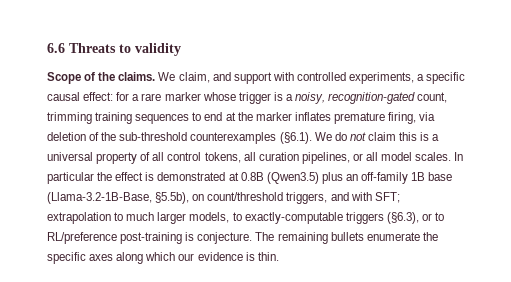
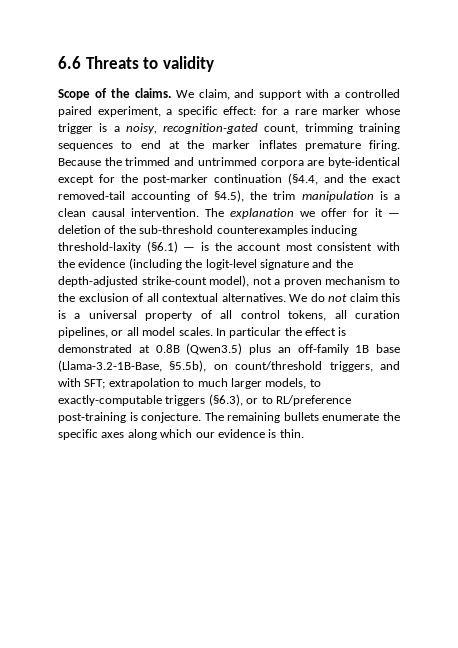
[296,72,415,84] controlled experiments, -> [334,89,400,98] [58,106,161,117] a controlled paired experiment,
[47,92,80,101] causal -> (218, 111) none
[388,112,436,124] firing, via -> [369,140,400,151] [58,157,401,168] [58,173,401,185] [58,190,400,202] [58,208,400,219] firing. Because the trimmed and untrimmed corpora are byte-identical except for the post-marker continuation (§4.4, and the exact removed-tail accounting of §4.5), the trim manipulation is a clean causal intervention. The explanation we offer for it —
[279,132,312,144] (§6.1). -> [310,225,357,236] [58,241,400,253] [58,258,353,270] [58,275,400,287] [58,293,286,302] inducing threshold-laxity (§6.1) — is the account most consistent with the evidence (including the logit-level signature and the depth-adjusted strike-count model), not a proven mechanism to the exclusion of all contextual alternatives.

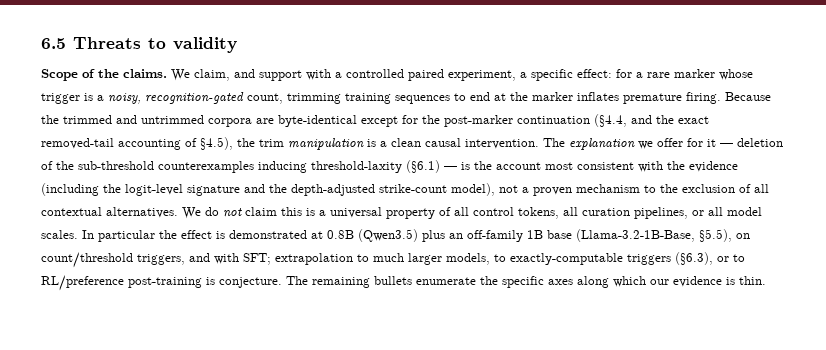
[58,56,81,69] 6.6 -> [41,38,66,49] 6.5
[169,360,207,372] §5.5b), -> [699,229,732,242] §5.5),

